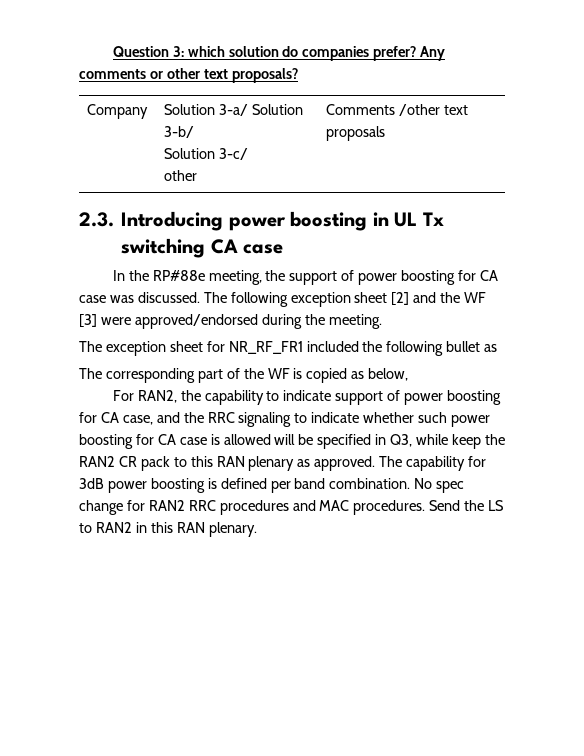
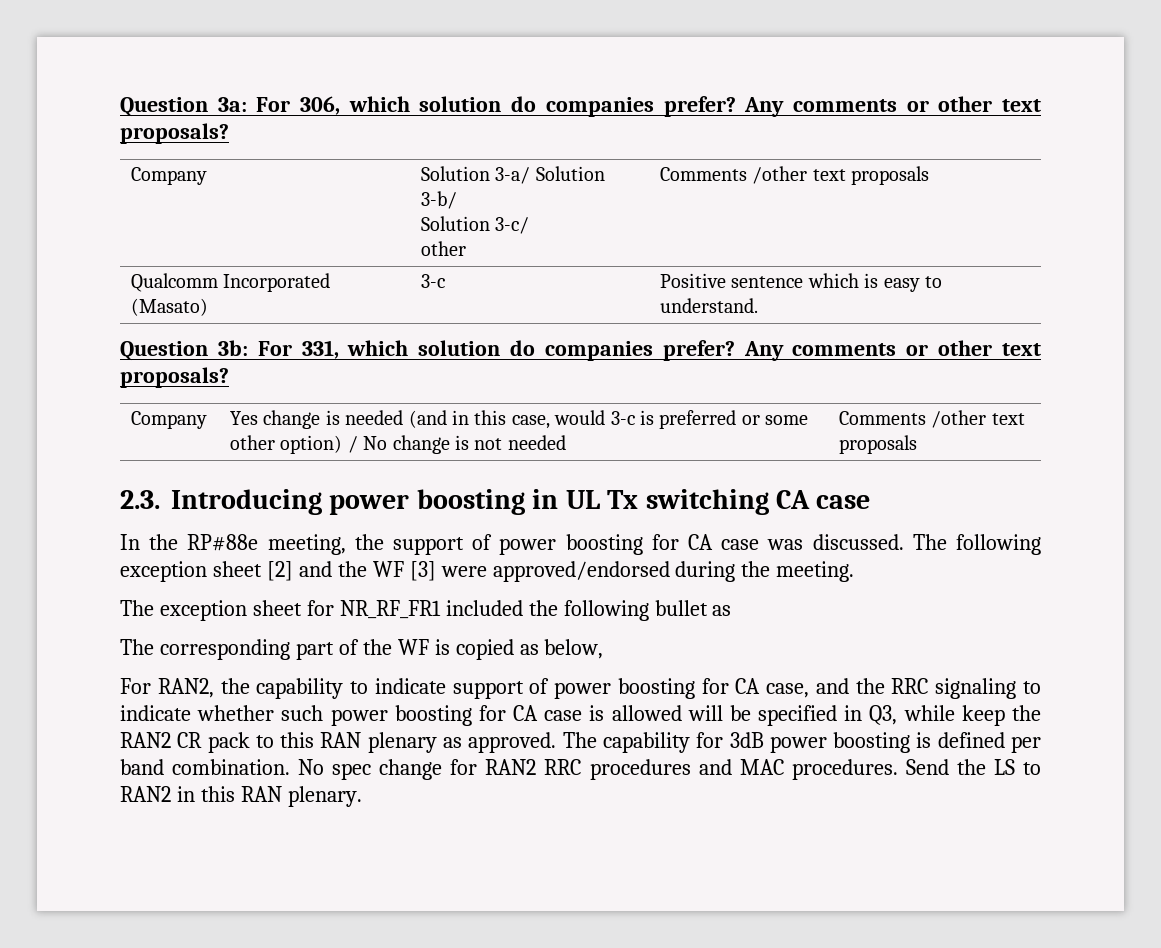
[112,46,184,57] Question 3: -> [120,96,341,117] Question 3a: For 306,
(386, 133) none -> [131,273,331,292] [131,298,209,316] [421,274,446,288] [660,273,943,292] [660,298,759,313] [120,340,1041,361] [120,367,229,388] [131,411,208,429] [230,410,809,429] [230,435,566,454] [839,410,1025,428] [839,435,918,454] // Qualcomm Incorporated (Masato) | 3-c | Positive sentence which is easy to understand. // Question 3b: For 331, which solution do companies prefer? Any comments or other text proposals? // Company | Yes change is needed (and in this case, would 3-c is preferred or some other option) / No change is not needed | Comments /other text proposals

